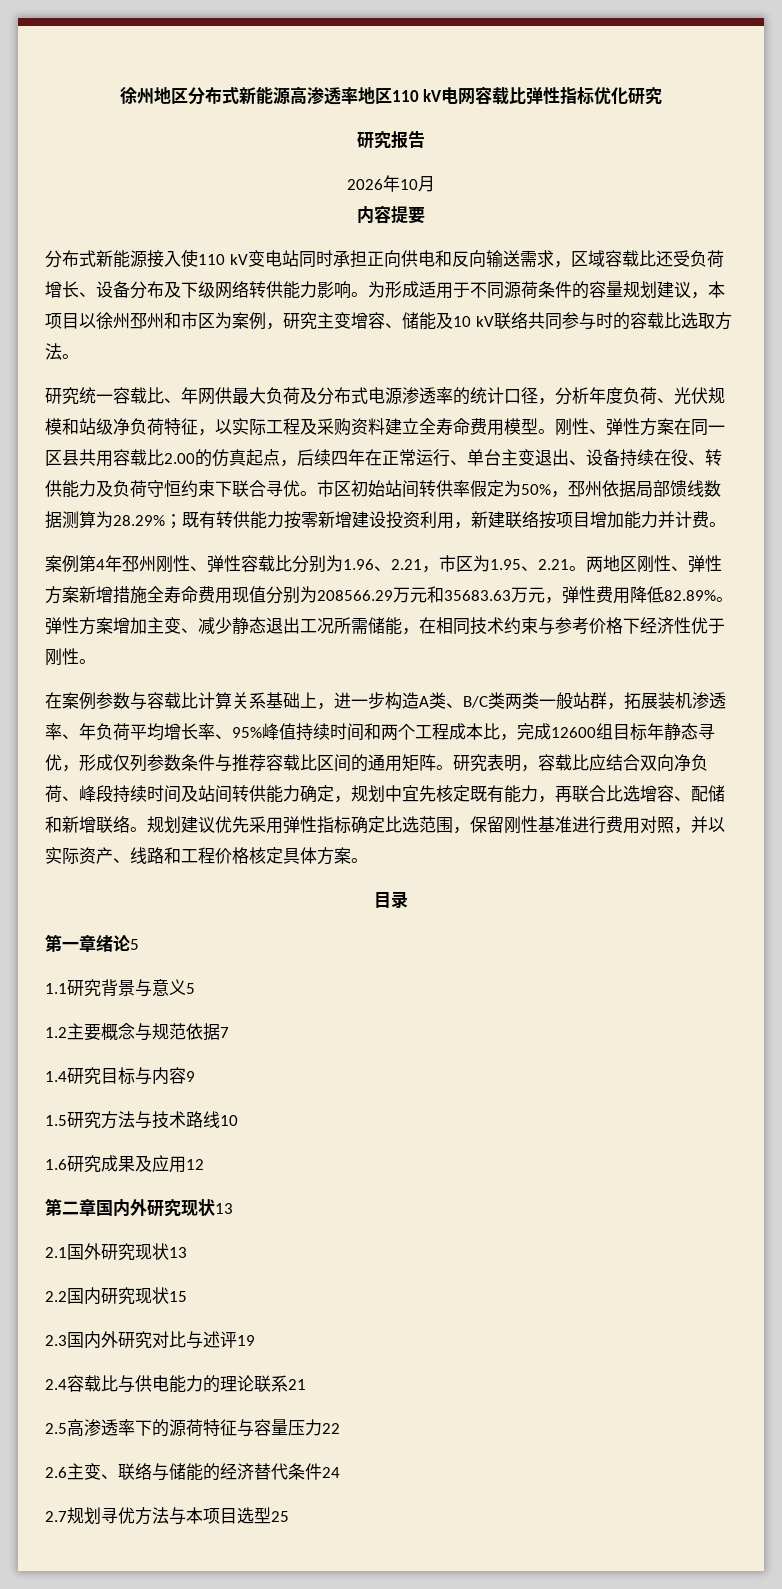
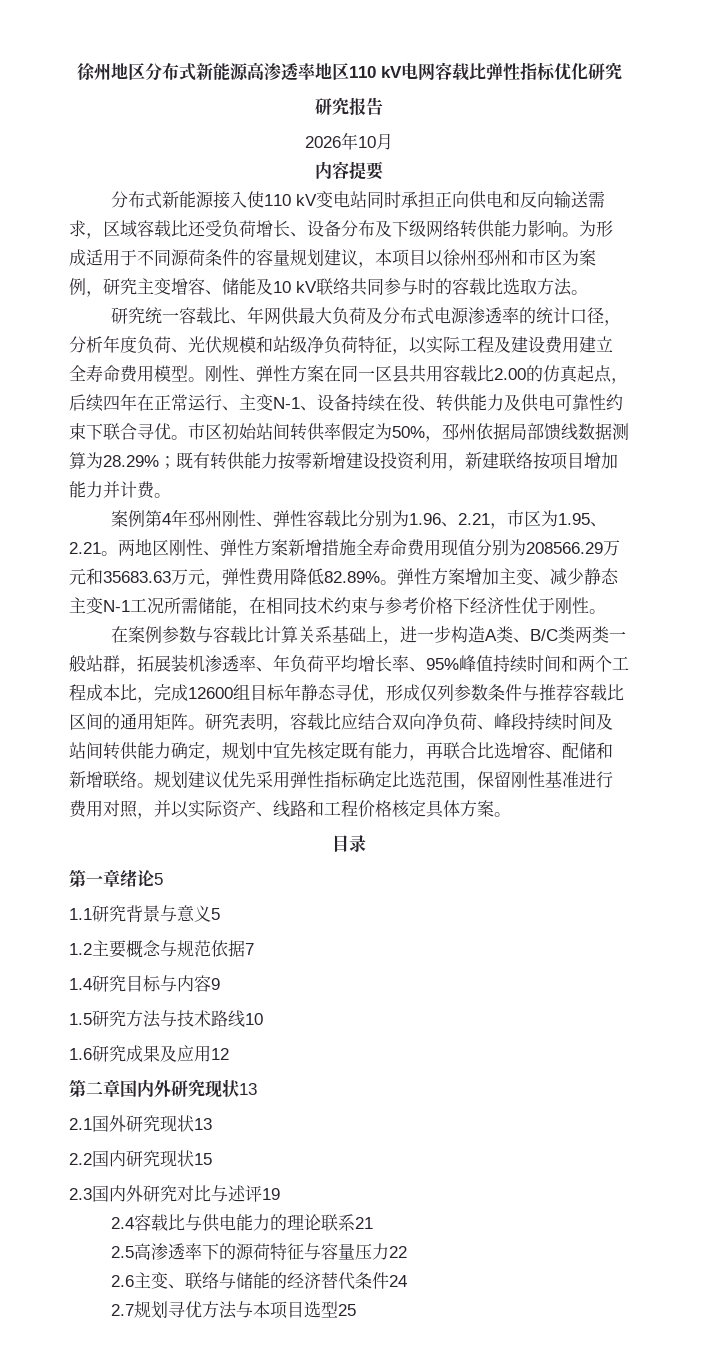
[317,418,385,436] 采购资料 -> [511,336,579,354] 建设费用
[467,449,569,466] 单台主变退出 -> [239,394,300,411] 主变N-1
[113,480,181,498] 负荷守恒 -> [521,394,606,412] 供电可靠性
[266,617,300,634] 退出 -> [69,597,130,614] 主变N-1

